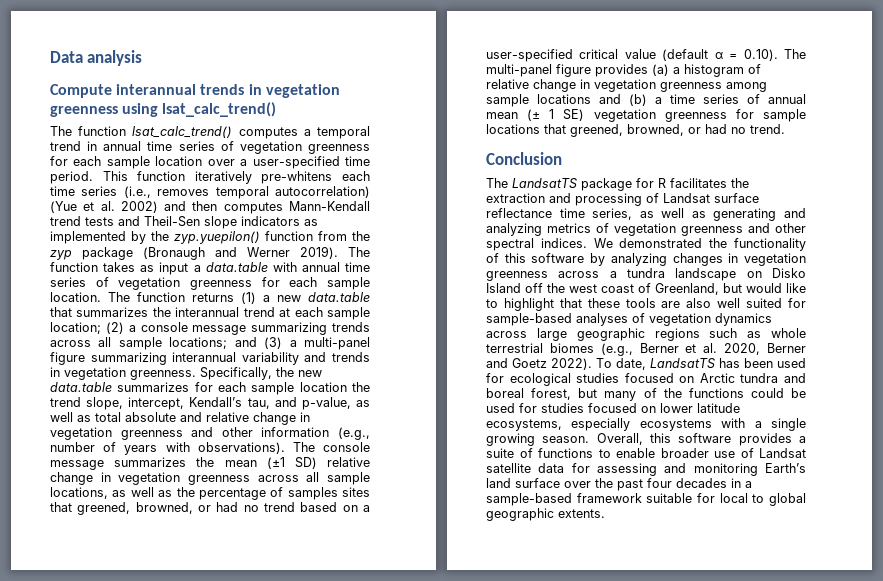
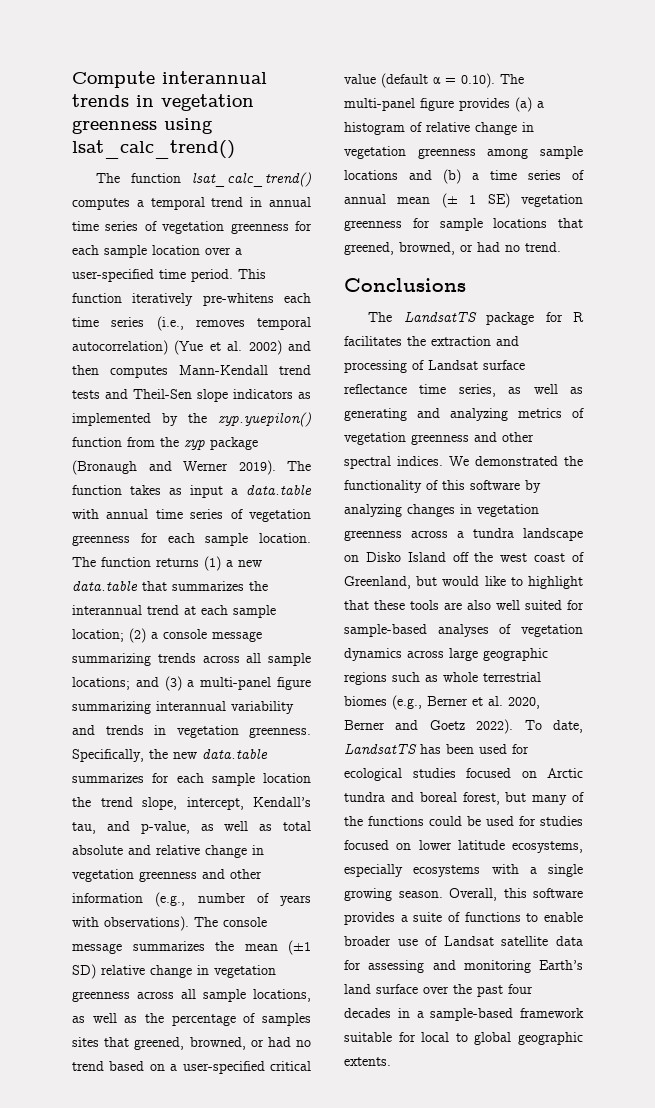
[50,50,143,66] Data analysis // -> (72, 79) none
[486,152,562,165] Conclusion -> [344,278,466,292] Conclusions

